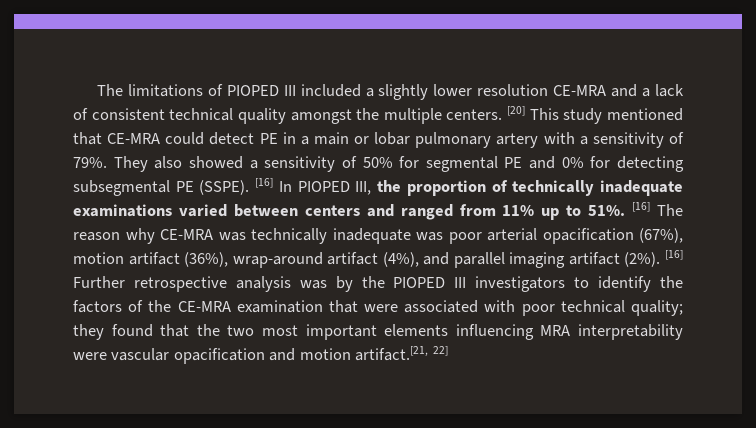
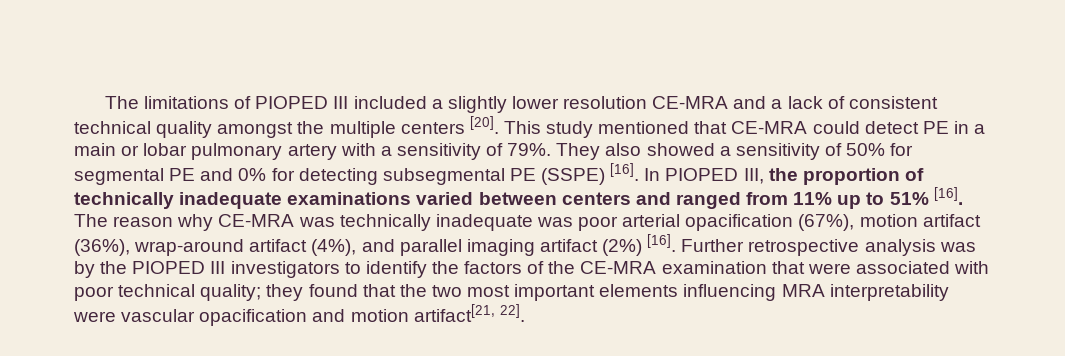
[446,106,526,120] centers. [20] -> [400,116,499,134] centers [20].
[199,178,274,195] (SSPE). [16] -> [541,163,640,185] (SSPE) [16].
[588,202,651,216] 51%. [16] -> [889,187,963,205] 51% [16].
[624,250,683,267] (2%). [16] -> [602,234,677,256] (2%) [16].
[355,346,448,361] artifact.[21, 22] -> [413,304,525,322] artifact[21, 22].

